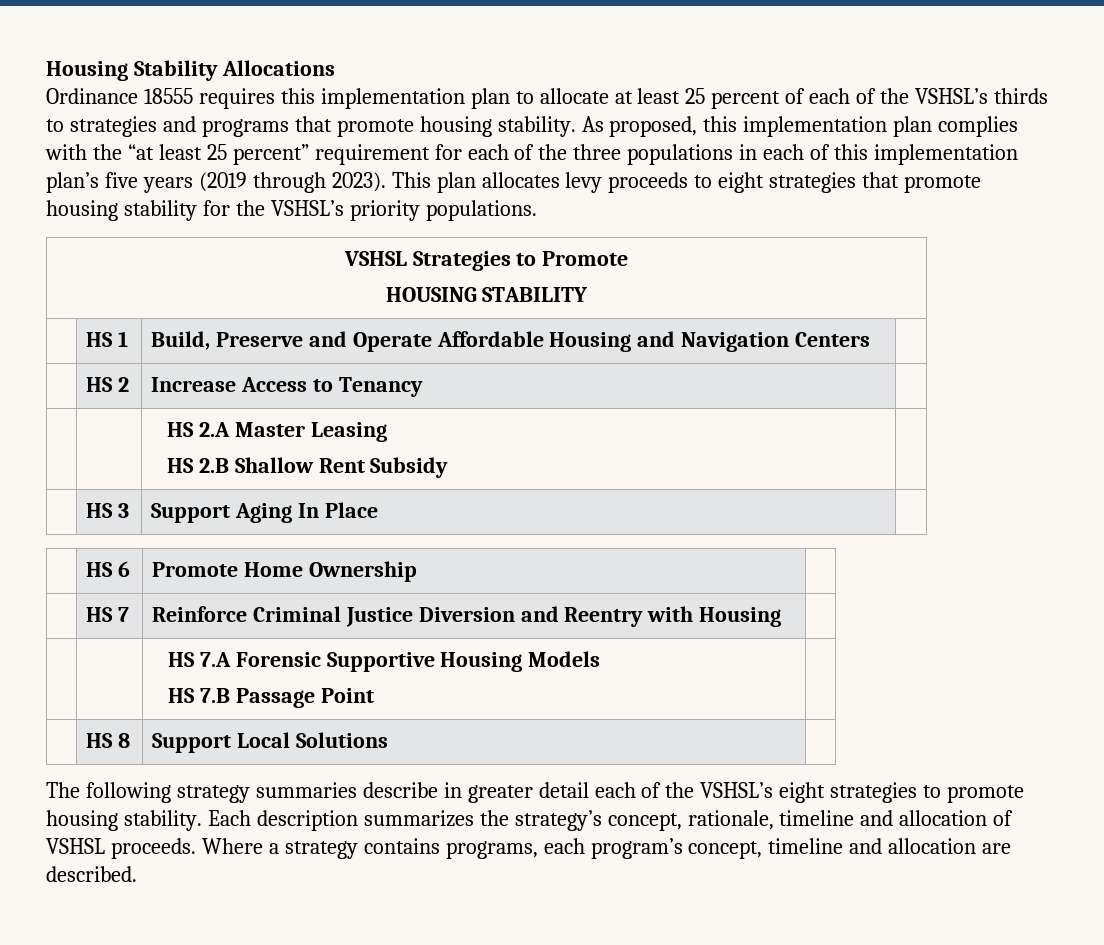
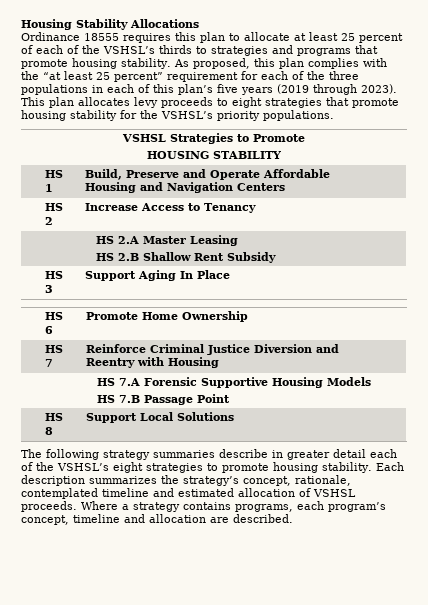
[320,88,465,109] implementation -> (196, 36) none
[743,116,888,137] implementation -> (275, 62) none
[873,144,1018,165] implementation -> (174, 88) none
[779,810,894,826] timeline and -> [21,488,234,499] contemplated timeline and estimated

